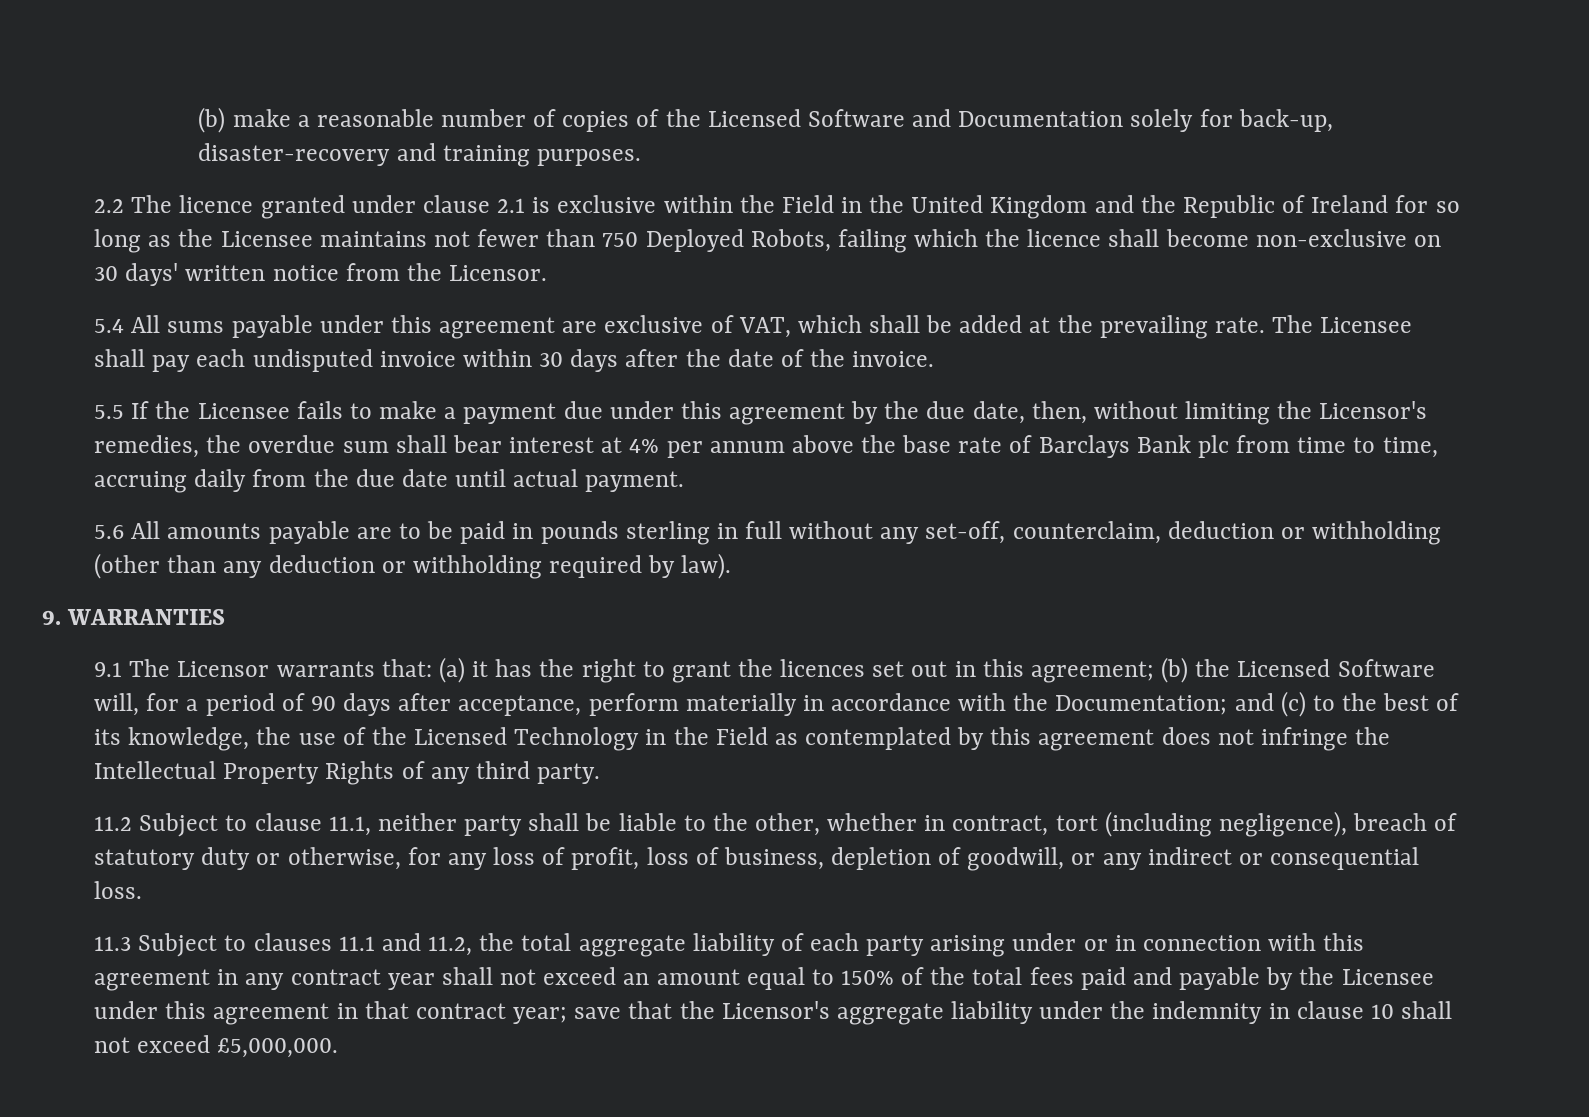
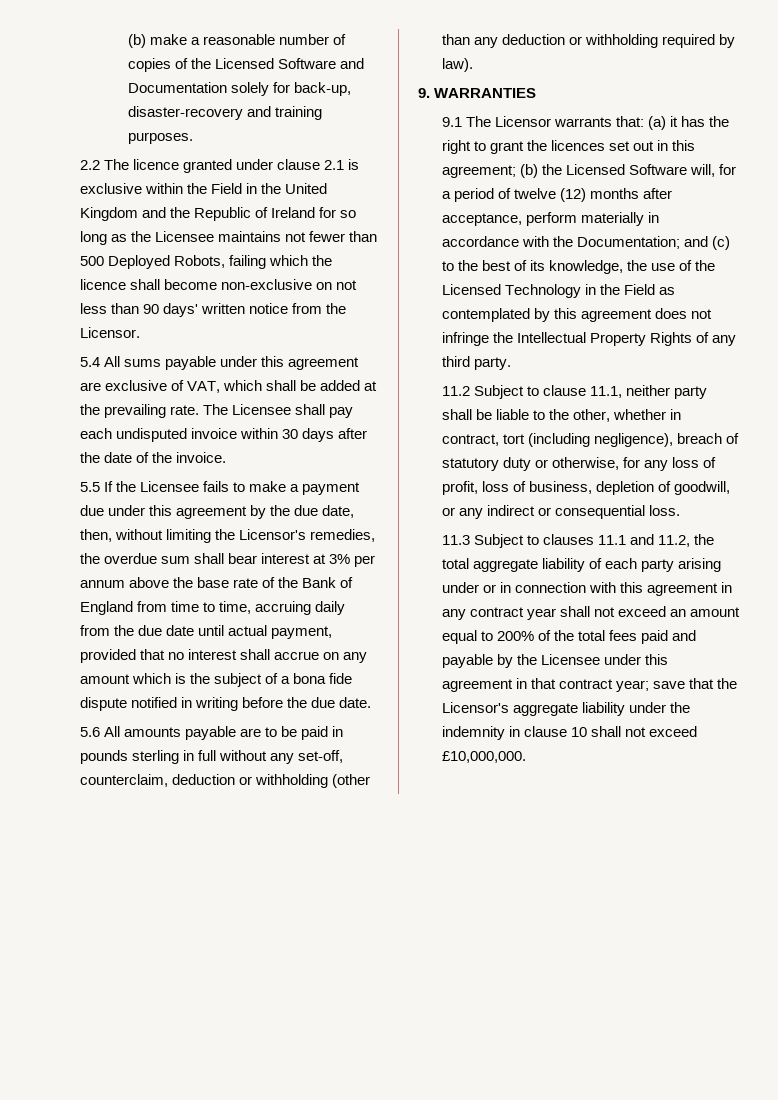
[602,232,639,247] 750 -> [79,256,104,266] 500
[94,266,119,281] 30 -> [336,280,358,290] [79,303,160,314] not less than 90
[629,439,660,453] 4% -> [329,554,351,564] 3%
[1038,435,1229,458] Barclays Bank plc -> [278,577,354,588] [79,601,133,615] the Bank of England
[585,471,685,492] payment. -> [271,626,333,639] [79,649,368,663] [79,673,353,687] [79,697,372,711] payment, provided that no interest shall accrue on any amount which is the subject of a bona fide dispute notified in writing before the due date.
[310,693,392,716] 90 days -> [514,188,640,202] twelve (12) months
[840,970,894,985] 150% -> [497,631,535,641] 200%
[217,1038,339,1058] £5,000,000. -> [441,751,526,763] £10,000,000.

